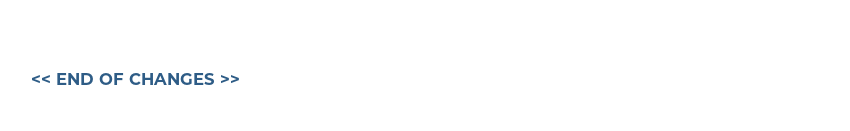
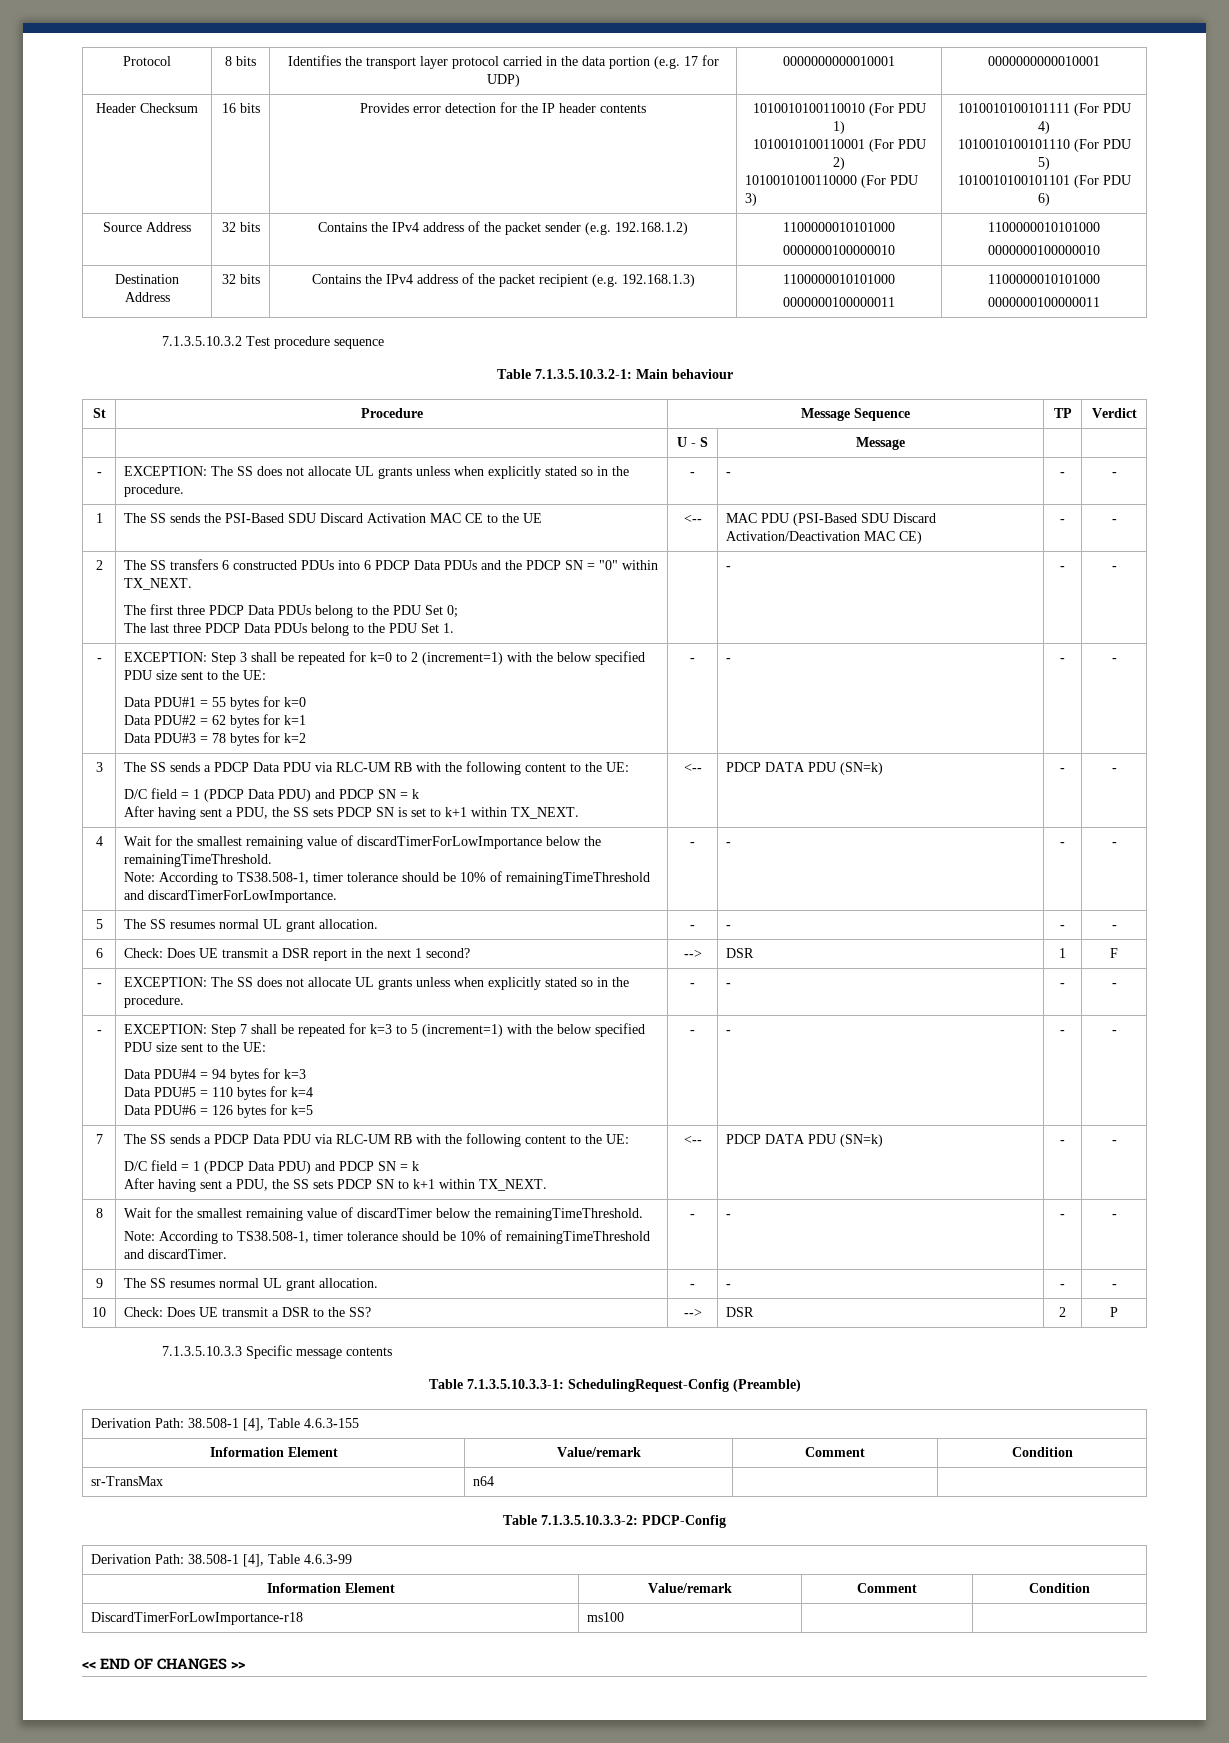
(31, 80) none -> [123,56,171,66] [225,56,256,66] [287,55,719,69] [486,74,520,87] [783,56,895,66] [988,56,1100,66] [96,103,198,113] [221,103,260,113] [360,102,646,113] [752,103,926,116] [833,121,845,134] [752,139,926,152] [833,157,845,170] [745,175,919,188] [745,193,758,206] [957,103,1131,116] [1038,121,1050,134] [957,139,1131,152] [1038,157,1050,170] [957,175,1131,188] [1038,193,1050,206] [103,222,191,232] [221,222,260,232] [318,221,688,235] [783,222,895,232] [783,245,895,255] [988,222,1100,232] [988,245,1100,255] [115,274,179,284] [124,292,170,302] [221,274,260,284] [311,273,695,287] [783,274,895,284] [783,297,895,307] [988,274,1100,284] [988,297,1100,307] [161,336,384,349] [496,369,733,379] [92,408,106,418] [360,408,423,418] [801,408,910,421] [1053,408,1072,418] [1091,408,1137,418] [677,437,708,447] [856,437,905,450] [96,472,102,476] [124,466,630,479] [124,484,185,497] [690,472,695,476] [726,472,732,476] [1060,472,1065,476] [1111,472,1117,476] [95,513,103,523] [124,513,543,523] [683,514,702,523] [726,513,937,526] [726,531,923,544] [1060,519,1065,523] [1111,519,1117,523] [95,560,103,570] [124,559,659,570] [124,578,193,590] [124,604,459,618] [124,623,455,636] [726,566,732,570] [1060,566,1065,570] [1111,566,1117,570] [96,658,102,662] [124,651,646,665] [124,670,267,680] [124,696,307,710] [124,714,307,728] [124,732,307,746] [690,658,695,662] [726,658,732,662] [1060,658,1065,662] [1111,658,1117,662] [95,762,103,772] [124,761,630,775] [124,788,420,802] [124,806,580,820] [683,763,702,772] [726,762,884,775] [1060,768,1065,772] [1111,768,1117,772] [95,836,103,846] [124,835,602,849] [124,854,273,867] [124,871,651,885] [124,890,338,903] [690,842,695,846] [726,842,732,846] [1060,842,1065,846] [1111,842,1117,846] [95,919,103,929] [124,919,379,932] [690,925,695,929] [726,925,732,929] [1060,925,1065,929] [1111,925,1117,929] [95,948,103,958] [124,948,471,961] [683,949,702,958] [726,948,755,958] [1059,948,1066,958] [1110,948,1118,958] [96,983,102,987] [124,977,630,990] [124,995,185,1008] [690,983,695,987] [726,983,732,987] [1060,983,1065,987] [1111,983,1117,987] [96,1030,102,1034] [124,1023,646,1037] [124,1042,267,1052] [124,1068,307,1082] [124,1086,314,1100] [124,1104,314,1118] [690,1030,695,1034] [726,1030,732,1034] [1060,1030,1065,1034] [1111,1030,1117,1034] [95,1134,103,1144] [124,1133,630,1147] [124,1160,420,1174] [124,1178,548,1192] [683,1135,702,1144] [726,1134,884,1147] [1060,1140,1065,1144] [1111,1140,1117,1144] [95,1208,103,1218] [124,1207,644,1221] [124,1230,651,1244] [124,1249,228,1259] [690,1214,695,1218] [726,1214,732,1218] [1060,1214,1065,1218] [1111,1214,1117,1218] [95,1278,103,1288] [124,1278,379,1291] [690,1284,695,1288] [726,1284,732,1288] [1060,1284,1065,1288] [1111,1284,1117,1288] [92,1307,106,1317] [124,1307,372,1317] [683,1308,702,1317] [726,1307,755,1317] [1059,1307,1066,1317] [1110,1307,1118,1317] [161,1345,392,1359] [428,1379,801,1392] [91,1418,360,1431] [209,1447,338,1457] [556,1447,641,1457] [805,1447,865,1457] [1011,1447,1073,1457] [91,1476,164,1486] [473,1476,495,1486] [503,1515,726,1528] [91,1554,353,1567] [266,1583,395,1593] [648,1583,732,1593] [857,1583,917,1593] [1029,1583,1090,1593] [91,1612,304,1625] [587,1612,625,1622] Protocol | 8 bits | Identifies the transport layer protocol carried in the data portion (e.g. 17 for UDP) | 0000000000010001 | 0000000000010001 // Header Checksum | 16 bits | Provides error detection for the IP header contents | 1010010100110010 (For PDU 1) // 1010010100110001 (For PDU 2) // 1010010100110000 (For PDU 3) | 1010010100101111 (For PDU 4) // 1010010100101110 (For PDU 5) // 1010010100101101 (For PDU 6) // Source Address | 32 bits | Contains the IPv4 address of the packet sender (e.g. 192.168.1.2) | 1100000010101000 // 0000000100000010 | 1100000010101000 // 0000000100000010 // Destination Address | 32 bits | Contains the IPv4 address of the packet recipient (e.g. 192.168.1.3) | 1100000010101000 // 0000000100000011 | 1100000010101000 // 0000000100000011 // 7.1.3.5.10.3.2 Test procedure sequence // Table 7.1.3.5.10.3.2-1: Main behaviour // St | Procedure | Message Sequence | TP | Verdict // | | U - S | Message | | // - | EXCEPTION: The SS does not allocate UL grants unless when explicitly stated so in the procedure. | - | - | - | - // 1 | The SS sends the PSI-Based SDU Discard Activation MAC CE to the UE | <-- | MAC PDU (PSI-Based SDU Discard Activation/Deactivation MAC CE) | - | - // 2 | The SS transfers 6 constructed PDUs into 6 PDCP Data PDUs and the PDCP SN = "0" within TX_NEXT. // The first three PDCP Data PDUs belong to the PDU Set 0; // The last three PDCP Data PDUs belong to the PDU Set 1. | | - | - | - // - | EXCEPTION: Step 3 shall be repeated for k=0 to 2 (increment=1) with the below specified PDU size sent to the UE: // Data PDU#1 = 55 bytes for k=0 // Data PDU#2 = 62 bytes for k=1 // Data PDU#3 = 78 bytes for k=2 | - | - | - | - // 3 | The SS sends a PDCP Data PDU via RLC-UM RB with the following content to the UE: // D/C field = 1 (PDCP Data PDU) and PDCP SN = k // After having sent a PDU, the SS sets PDCP SN is set to k+1 within TX_NEXT. | <-- | PDCP DATA PDU (SN=k) | - | - // 4 | Wait for the smallest remaining value of discardTimerForLowImportance below the remainingTimeThreshold. // Note: According to TS38.508-1, timer tolerance should be 10% of remainingTimeThreshold and discardTimerForLowImportance. | - | - | - | - // 5 | The SS resumes normal UL grant allocation. | - | - | - | - // 6 | Check: Does UE transmit a DSR report in the next 1 second? | --> | DSR | 1 | F // - | EXCEPTION: The SS does not allocate UL grants unless when explicitly stated so in the procedure. | - | - | - | - // - | EXCEPTION: Step 7 shall be repeated for k=3 to 5 (increment=1) with the below specified PDU size sent to the UE: // Data PDU#4 = 94 bytes for k=3 // Data PDU#5 = 110 bytes for k=4 // Data PDU#6 = 126 bytes for k=5 | - | - | - | - // 7 | The SS sends a PDCP Data PDU via RLC-UM RB with the following content to the UE: // D/C field = 1 (PDCP Data PDU) and PDCP SN = k // After having sent a PDU, the SS sets PDCP SN to k+1 within TX_NEXT. | <-- | PDCP DATA PDU (SN=k) | - | - // 8 | Wait for the smallest remaining value of discardTimer below the remainingTimeThreshold. // Note: According to TS38.508-1, timer tolerance should be 10% of remainingTimeThreshold and discardTimer. | - | - | - | - // 9 | The SS resumes normal UL grant allocation. | - | - | - | - // 10 | Check: Does UE transmit a DSR to the SS? | --> | DSR | 2 | P // 7.1.3.5.10.3.3 Specific message contents // Table 7.1.3.5.10.3.3-1: SchedulingRequest-Config (Preamble) // Derivation Path: 38.508-1 [4], Table 4.6.3-155 // Information Element | Value/remark | Comment | Condition // sr-TransMax | n64 | | // Table 7.1.3.5.10.3.3-2: PDCP-Config // Derivation Path: 38.508-1 [4], Table 4.6.3-99 // Information Element | Value/remark | Comment | Condition // DiscardTimerForLowImportance-r18 | ms100 | | //

